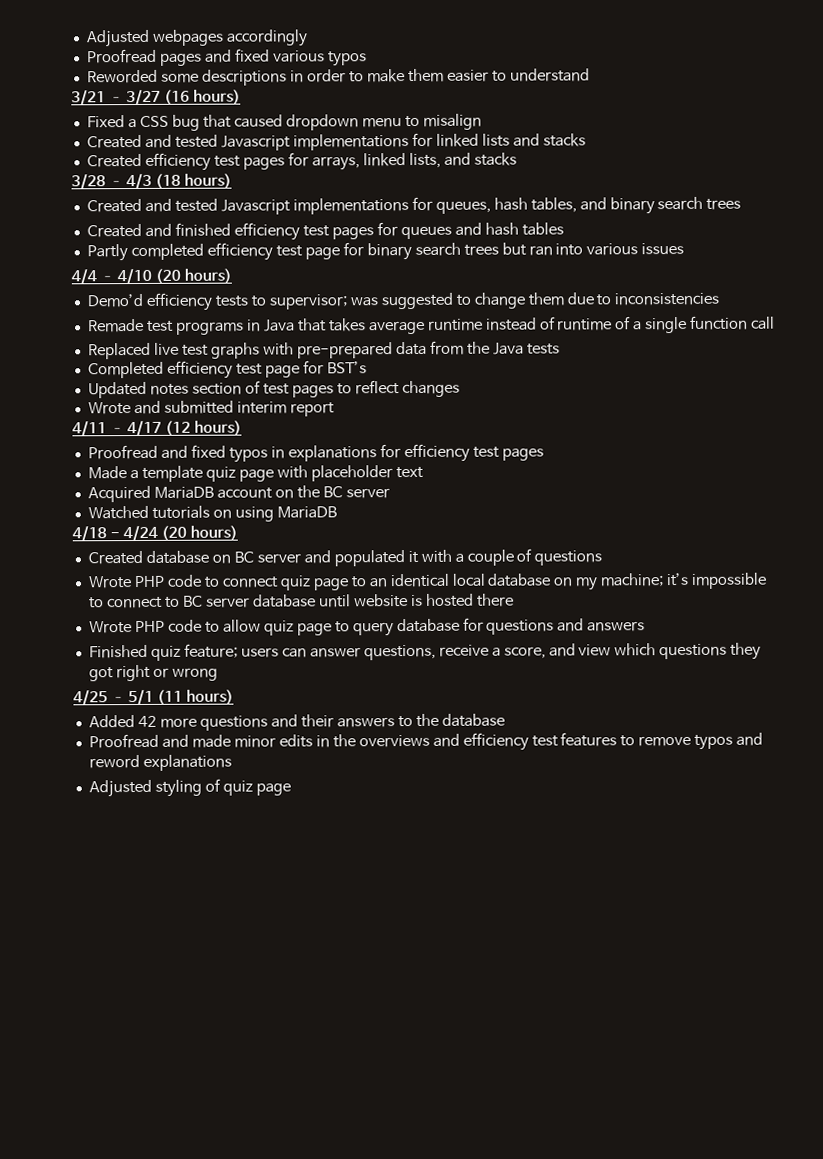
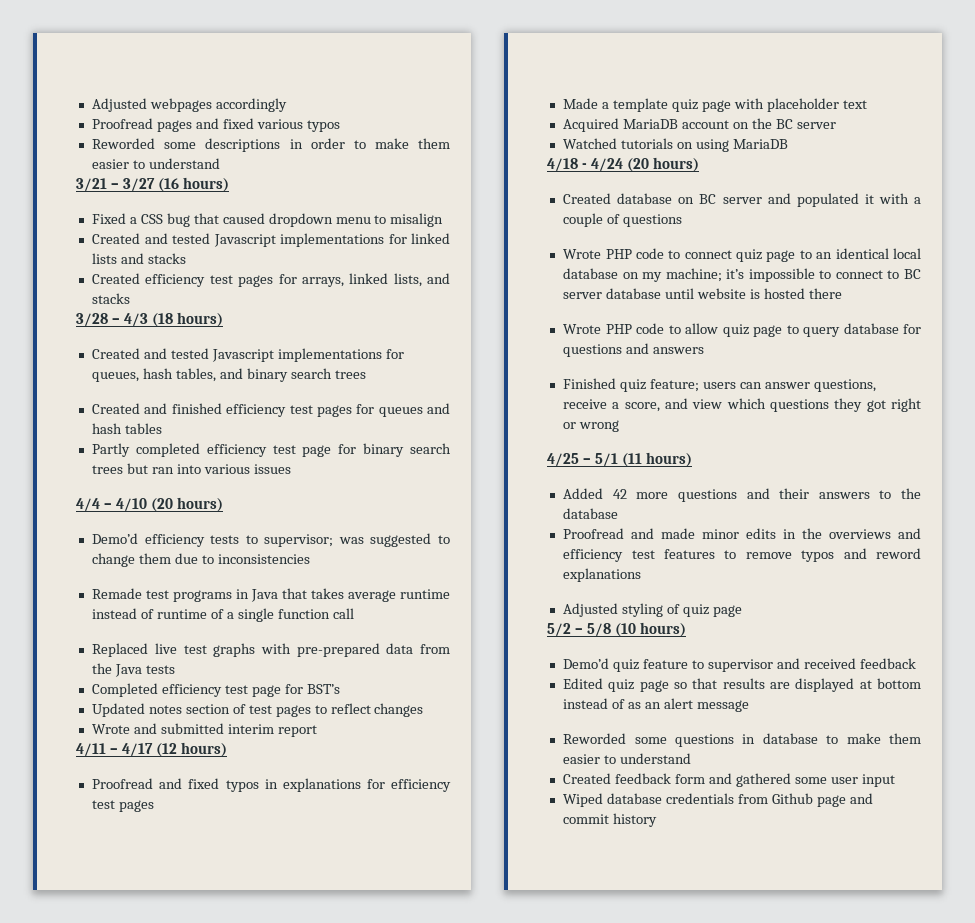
(292, 789) none -> [547,622,686,637] [563,658,916,672] [563,678,921,692] [563,698,749,712] [563,733,921,747] [563,753,691,764] [563,773,895,787] [563,793,873,807] [563,813,658,827] // 5/2 – 5/8 (10 hours) // Demo’d quiz feature to supervisor and received feedback // Edited quiz page so that results are displayed at bottom instead of as an alert message // Reworded some questions in database to make them easier to understand // Created feedback form and gathered some user input // Wiped database credentials from Github page and commit history

